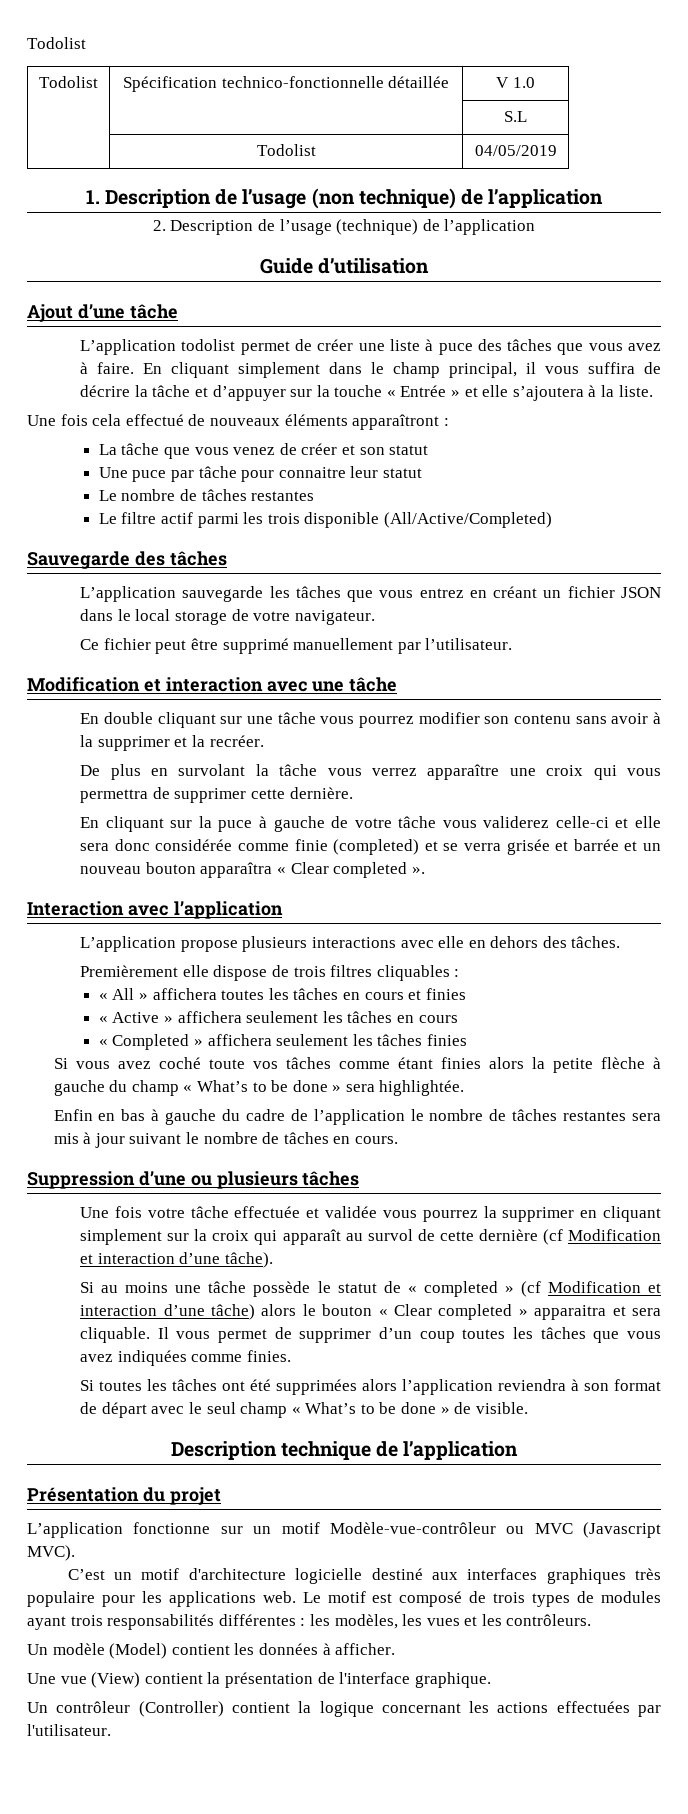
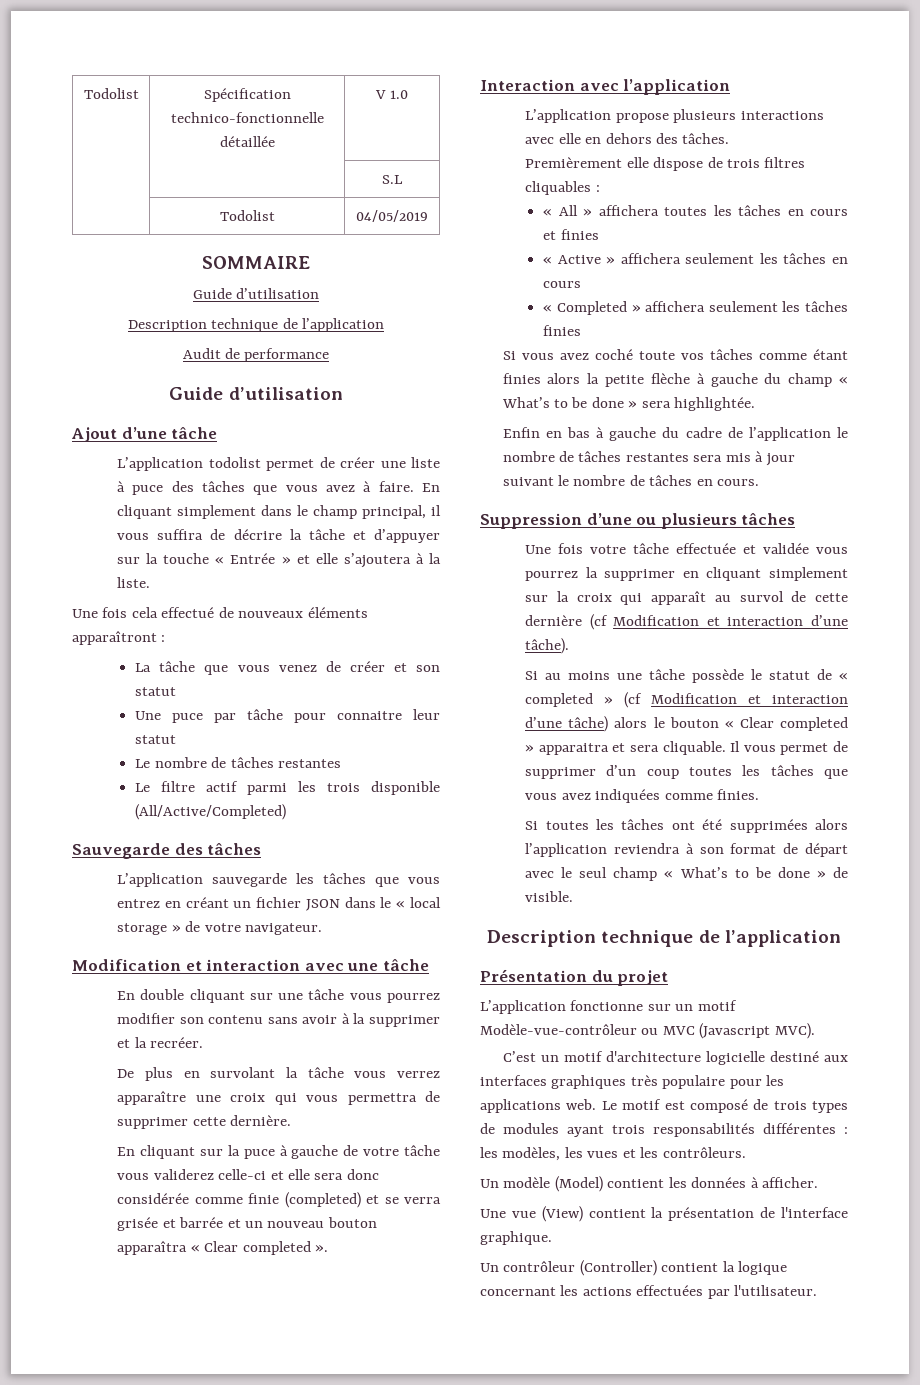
[27,37,86,49] [39,76,98,88] Todolist // Todolist -> [83,88,139,99] Todolist
[85,188,604,209] [152,219,536,235] 1. Description de l’usage (non technique) de l’application // 2. Description de l’usage (technique) de l’application -> [202,256,310,269] [192,288,320,299] [127,318,385,332] [182,348,330,362] SOMMAIRE // Guide d’utilisation // Description technique de l’application // Audit de performance
(131, 615) none -> [396,901,406,908] «
(227, 618) none -> [171,925,181,932] »
[80,638,513,654] // Ce fichier peut être supprimé manuellement par l’utilisateur. -> (322, 929) none

